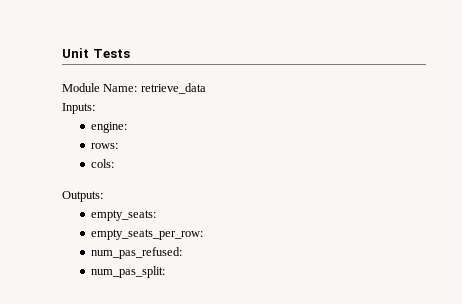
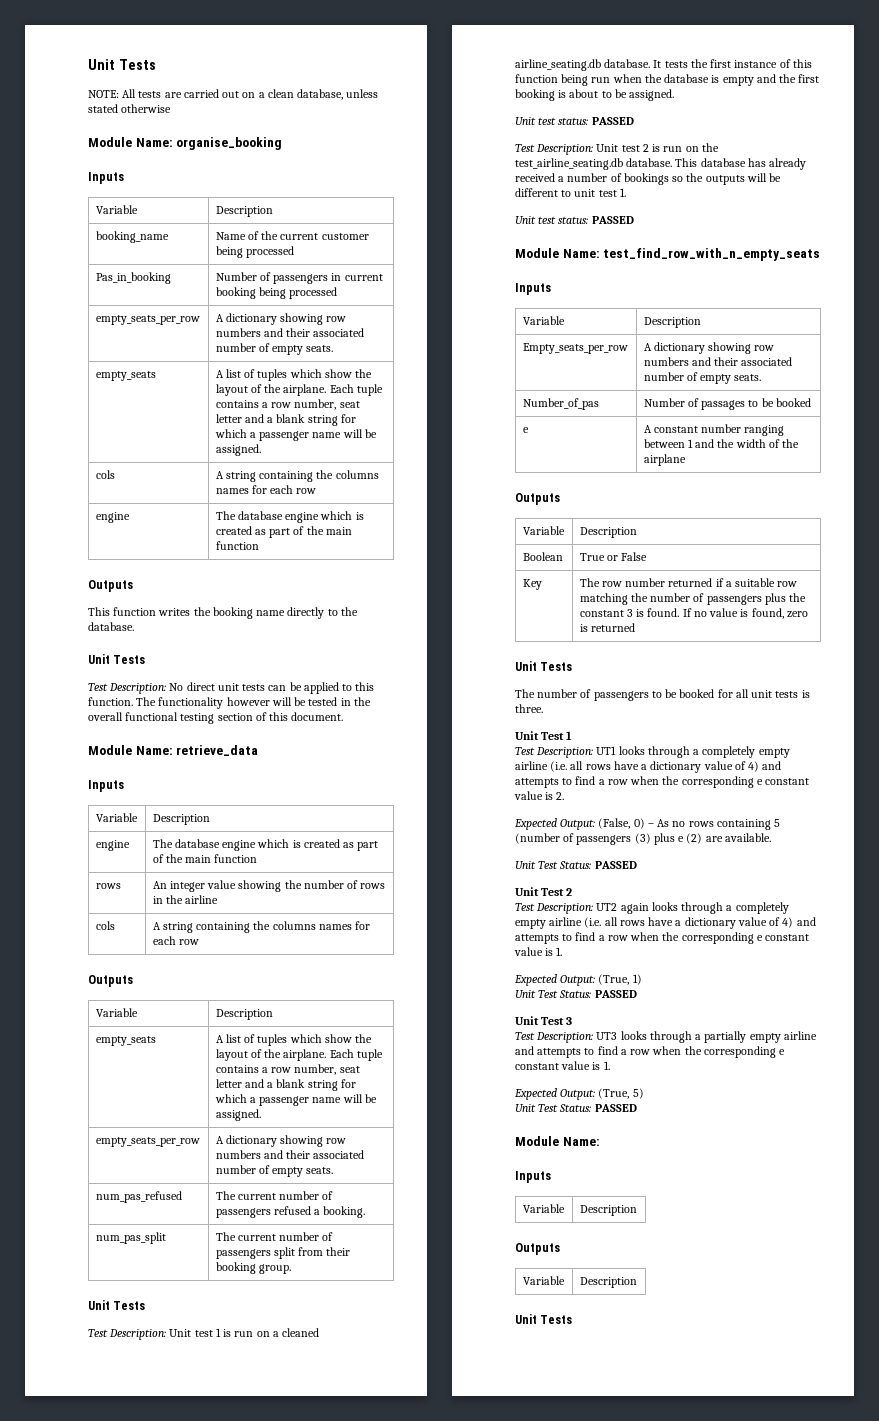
[62,48,130,58] [62,83,206,94] [62,103,95,114] [91,122,128,133] [91,143,119,149] [91,159,115,168] [62,191,103,202] [91,210,157,221] [91,229,204,240] [91,247,183,259] [91,266,166,278] Unit Tests // Module Name: retrieve_data // Inputs: // engine: // rows: // cols: // Outputs: // empty_seats: // empty_seats_per_row: // num_pas_refused: // num_pas_split: -> [88,59,156,70] [88,89,379,100] [88,104,172,113] [88,137,283,150] [88,172,124,184] [95,205,138,214] [215,206,273,217] [95,231,169,243] [215,231,369,240] [215,246,294,258] [95,272,171,284] [215,272,383,284] [215,287,338,299] [95,315,200,325] [215,313,347,325] [215,328,365,337] [215,343,334,355] [95,371,156,381] [215,369,373,381] [215,384,383,396] [215,399,360,410] [215,414,356,426] [214,429,377,441] [215,444,261,456] [95,470,115,479] [215,470,379,482] [215,485,317,494] [95,512,130,523] [215,511,364,523] [215,526,352,538] [215,541,259,550] [88,580,133,592] [88,607,358,619] [88,622,134,631] [88,654,146,664] [88,682,375,694] [88,697,371,709] [88,712,344,724] [88,745,259,756] [88,780,124,792] [95,813,138,822] [152,814,210,825] [95,840,130,851] [152,839,379,851] [152,854,258,863] [95,883,121,889] [152,880,386,892] [152,895,219,904] [95,921,115,930] [152,921,371,933] [152,936,199,945] [88,975,133,987] [95,1008,138,1017] [215,1009,273,1020] [95,1036,156,1046] [215,1034,373,1046] [215,1049,383,1061] [215,1064,360,1075] [215,1079,356,1091] [214,1094,377,1106] [215,1109,261,1121] [95,1137,200,1147] [215,1135,347,1147] [215,1150,365,1159] [215,1165,334,1177] [95,1191,182,1203] [215,1191,334,1200] [215,1206,366,1218] [95,1232,166,1244] [215,1232,334,1241] [215,1247,351,1259] [215,1262,291,1274] [88,1300,146,1310] [88,1328,320,1340] [515,59,812,71] [515,74,820,86] [515,89,675,101] [515,117,634,125] [515,143,719,155] [515,158,807,170] [515,173,782,185] [515,188,626,197] [515,216,634,224] [515,248,821,261] [515,283,551,295] [522,316,565,325] [643,317,701,328] [522,343,628,354] [643,342,775,354] [643,357,793,366] [643,372,762,384] [522,398,599,410] [643,398,811,410] [522,427,529,433] [643,424,785,436] [643,439,800,448] [643,454,686,466] [515,493,560,505] [522,526,565,535] [579,527,637,538] [522,552,563,561] [579,552,648,561] [522,579,542,590] [579,578,798,587] [579,593,807,605] [579,608,808,619] [579,623,635,632] [515,661,573,671] [515,689,810,701] [515,704,543,713] [515,731,573,740] [515,746,790,758] [515,761,782,773] [515,776,810,788] [514,791,565,800] [514,818,781,830] [515,833,771,845] [515,861,637,869] [515,887,573,896] [515,902,789,914] [515,917,816,929] [515,932,810,944] [514,947,563,956] [514,974,642,986] [515,990,637,998] [515,1016,573,1025] [515,1031,817,1043] [515,1046,786,1058] [515,1061,610,1070] [514,1088,644,1100] [515,1104,637,1112] [515,1136,600,1146] [515,1171,551,1183] [522,1204,565,1213] [579,1205,637,1216] [515,1243,560,1255] [522,1276,565,1285] [579,1277,637,1288] [515,1314,573,1324] Unit Tests // NOTE: All tests are carried out on a clean database, unless stated otherwise // Module Name: organise_booking // Inputs // Variable | Description // booking_name | Name of the current customer being processed // Pas_in_booking | Number of passengers in current booking being processed // empty_seats_per_row | A dictionary showing row numbers and their associated number of empty seats. // empty_seats | A list of tuples which show the layout of the airplane. Each tuple contains a row number, seat letter and a blank string for which a passenger name will be assigned. // cols | A string containing the columns names for each row // engine | The database engine which is created as part of the main function // Outputs // This function writes the booking name directly to the database. // Unit Tests // Test Description: No direct unit tests can be applied to this function. The functionality however will be tested in the overall functional testing section of this document. // Module Name: retrieve_data // Inputs // Variable | Description // engine | The database engine which is created as part of the main function // rows | An integer value showing the number of rows in the airline // cols | A string containing the columns names for each row // Outputs // Variable | Description // empty_seats | A list of tuples which show the layout of the airplane. Each tuple contains a row number, seat letter and a blank string for which a passenger name will be assigned. // empty_seats_per_row | A dictionary showing row numbers and their associated number of empty seats. // num_pas_refused | The current number of passengers refused a booking. // num_pas_split | The current number of passengers split from their booking group. // Unit Tests // Test Description: Unit test 1 is run on a cleaned airline_seating.db database. It tests the first instance of this function being run when the database is empty and the first booking is about to be assigned. // Unit test status: PASSED // Test Description: Unit test 2 is run on the test_airline_seating.db database. This database has already received a number of bookings so the outputs will be different to unit test 1. // Unit test status: PASSED // Module Name: test_find_row_with_n_empty_seats // Inputs // Variable | Description // Empty_seats_per_row | A dictionary showing row numbers and their associated number of empty seats. // Number_of_pas | Number of passages to be booked // e | A constant number ranging between 1 and the width of the airplane // Outputs // Variable | Description // Boolean | True or False // Key | The row number returned if a suitable row matching the number of passengers plus the constant 3 is found. If no value is found, zero is returned // Unit Tests // The number of passengers to be booked for all unit tests is three. // Unit Test 1 // Test Description: UT1 looks through a completely empty airline (i.e. all rows have a dictionary value of 4) and attempts to find a row when the corresponding e constant value is 2. // Expected Output: (False, 0) – As no rows containing 5 (number of passengers (3) plus e (2) are available. // Unit Test Status: PASSED // Unit Test 2 // Test Description: UT2 again looks through a completely empty airline (i.e. all rows have a dictionary value of 4) and attempts to find a row when the corresponding e constant value is 1. // Expected Output: (True, 1) // Unit Test Status: PASSED // Unit Test 3 // Test Description: UT3 looks through a partially empty airline and attempts to find a row when the corresponding e constant value is 1. // Expected Output: (True, 5) // Unit Test Status: PASSED // Module Name: // Inputs // Variable | Description // Outputs // Variable | Description // Unit Tests

